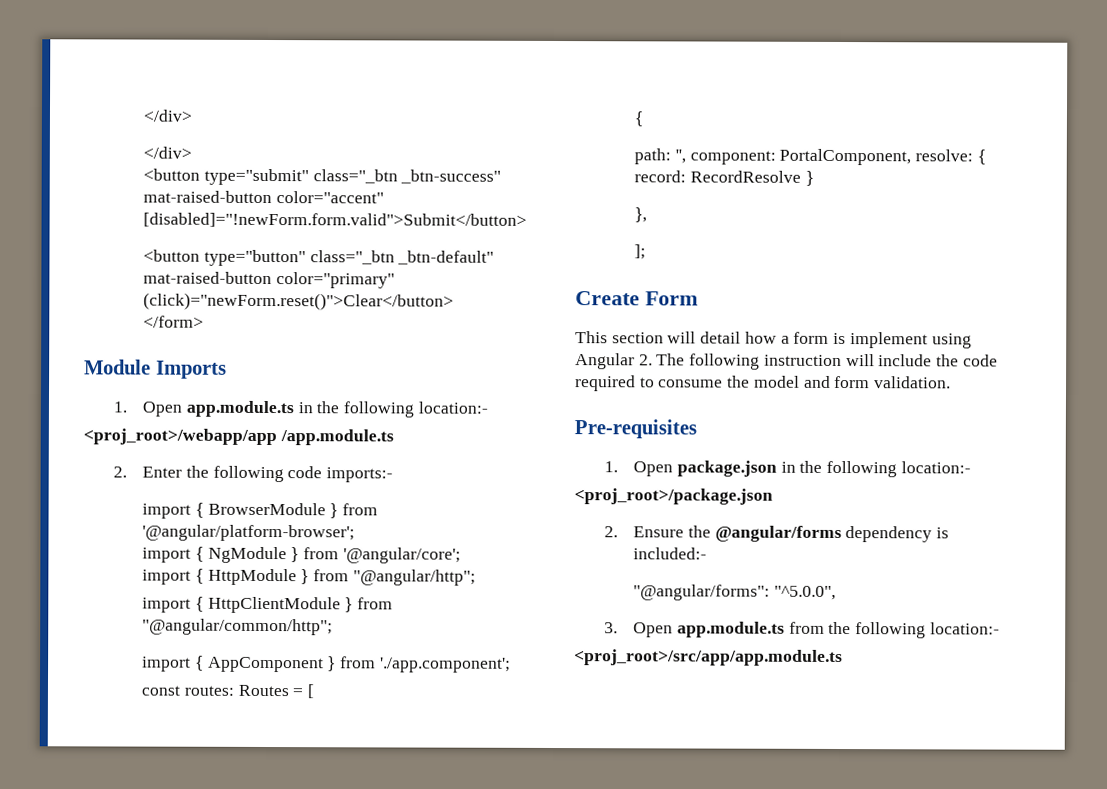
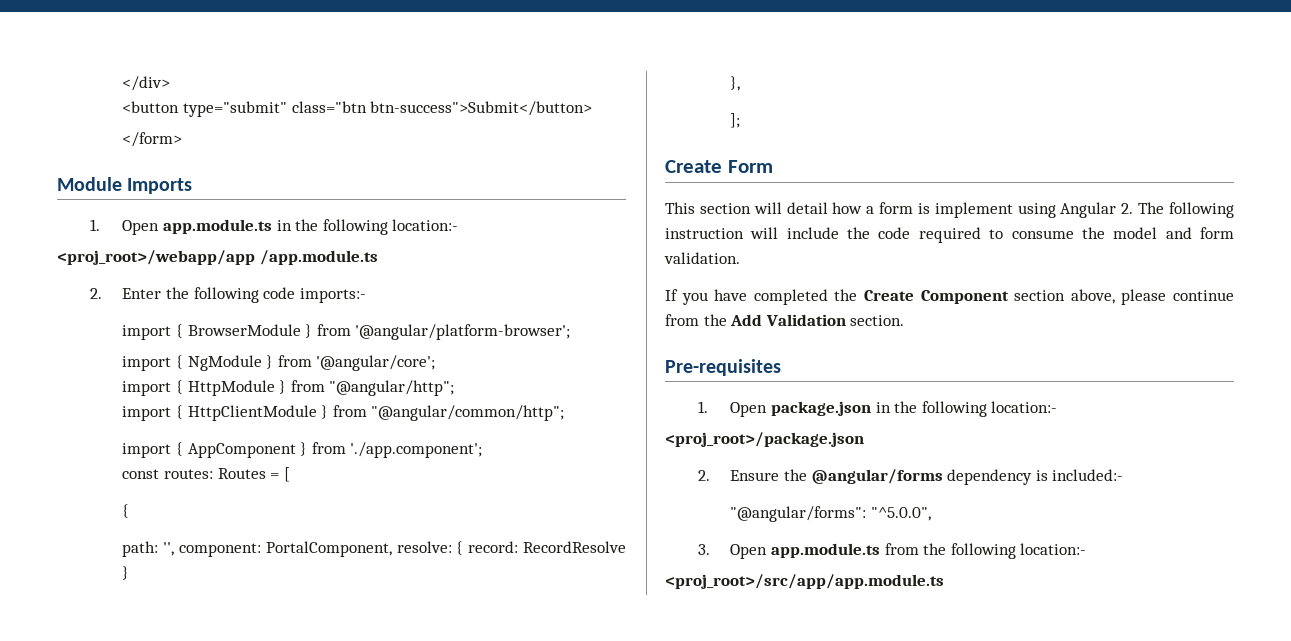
[143,109,193,122] [143,146,193,159] </div> // </div> -> [122,76,171,91] </div>
[312,169,502,184] [143,190,384,204] [143,212,528,228] [143,249,495,267] [143,271,395,289] [143,292,455,311] class="_btn _btn-success" mat-raised-button color="accent" [disabled]="!newForm.form.valid">Submit</button> // <button type="button" class="_btn _btn-default" mat-raised-button color="primary" (click)="newForm.reset()">Clear</button> -> [291,101,593,116] class="btn btn-success">Submit</button>
(952, 382) none -> [665,289,1234,305] [665,314,905,326] // If you have completed the Create Component section above, please continue from the Add Validation section.

